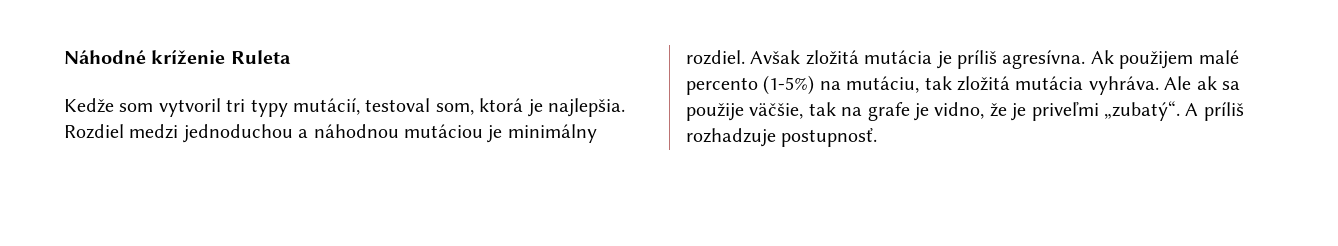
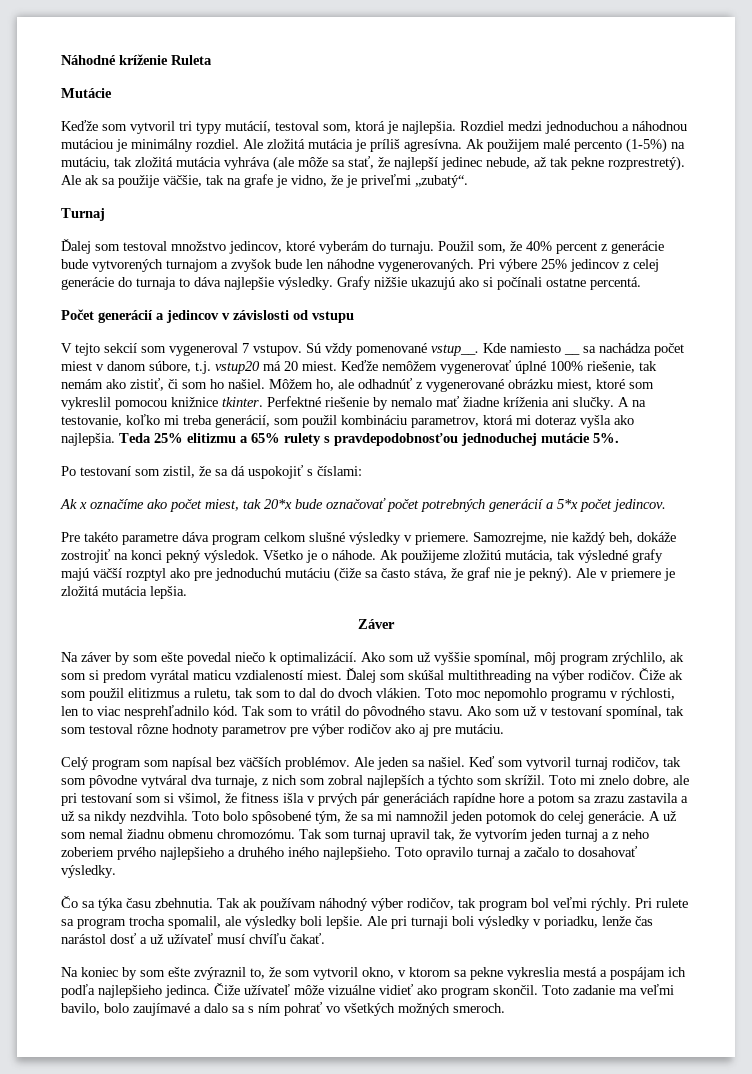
[64,98,114,113] Kedže -> [61,88,112,98] [61,120,98,131] Mutácie // Keďže
[750,50,801,64] Avšak -> [243,139,263,149] Ale
[1088,76,1159,95] vyhráva. -> [224,156,685,171] vyhráva (ale môže sa stať, že najlepší jedinec nebude, až tak pekne rozprestretý).
[1185,102,1244,121] [686,128,878,147] A príliš rozhadzuje postupnosť. -> [61,208,105,221] [61,239,664,254] [61,259,659,272] [61,276,641,290] [61,309,354,323] [61,343,561,356] [564,353,580,355] [583,343,684,356] [61,360,657,374] [61,378,654,392] [61,396,646,410] [61,414,634,428] [61,433,619,446] [61,465,362,479] [60,498,666,512] [61,532,676,545] [61,549,663,563] [61,567,675,582] [61,586,187,599] [358,619,395,629] [61,652,684,665] [61,668,683,683] [61,688,675,701] [61,705,684,719] [61,724,504,737] [61,756,681,770] [61,775,689,788] [61,792,688,806] [61,811,677,824] [61,829,649,842] [61,846,637,860] [61,865,116,878] [61,896,688,911] [61,916,653,929] [61,933,325,944] [61,967,686,980] [61,983,674,998] [61,1002,505,1016] // Turnaj // Ďalej som testoval množstvo jedincov, ktoré vyberám do turnaju. Použil som, že 40% percent z generácie bude vytvorených turnajom a zvyšok bude len náhodne vygenerovaných. Pri výbere 25% jedincov z celej generácie do turnaja to dáva najlepšie výsledky. Grafy nižšie ukazujú ako si počínali ostatne percentá. // Počet generácií a jedincov v závislosti od vstupu // V tejto sekcií som vygeneroval 7 vstupov. Sú vždy pomenované vstup__. Kde namiesto __ sa nachádza počet miest v danom súbore, t.j. vstup20 má 20 miest. Keďže nemôžem vygenerovať úplné 100% riešenie, tak nemám ako zistiť, či som ho našiel. Môžem ho, ale odhadnúť z vygenerované obrázku miest, ktoré som vykreslil pomocou knižnice tkinter. Perfektné riešenie by nemalo mať žiadne kríženia ani slučky. A na testovanie, koľko mi treba generácií, som použil kombináciu parametrov, ktorá mi doteraz vyšla ako najlepšia. Teda 25% elitizmu a 65% rulety s pravdepodobnosťou jednoduchej mutácie 5%. // Po testovaní som zistil, že sa dá uspokojiť s číslami: // Ak x označíme ako počet miest, tak 20*x bude označovať počet potrebných generácií a 5*x počet jedincov. // Pre takéto parametre dáva program celkom slušné výsledky v priemere. Samozrejme, nie každý beh, dokáže zostrojiť na konci pekný výsledok. Všetko je o náhode. Ak použijeme zložitú mutácia, tak výsledné grafy majú väčší rozptyl ako pre jednoduchú mutáciu (čiže sa často stáva, že graf nie je pekný). Ale v priemere je zložitá mutácia lepšia. // Záver // Na záver by som ešte povedal niečo k optimalizácií. Ako som už vyššie spomínal, môj program zrýchlilo, ak som si predom vyrátal maticu vzdialeností miest. Ďalej som skúšal multithreading na výber rodičov. Čiže ak som použil elitizmus a ruletu, tak som to dal do dvoch vlákien. Toto moc nepomohlo programu v rýchlosti, len to viac nesprehľadnilo kód. Tak som to vrátil do pôvodného stavu. Ako som už v testovaní spomínal, tak som testoval rôzne hodnoty parametrov pre výber rodičov ako aj pre mutáciu. // Celý program som napísal bez väčších problémov. Ale jeden sa našiel. Keď som vytvoril turnaj rodičov, tak som pôvodne vytváral dva turnaje, z nich som zobral najlepších a týchto som skrížil. Toto mi znelo dobre, ale pri testovaní som si všimol, že fitness išla v prvých pár generáciách rapídne hore a potom sa zrazu zastavila a už sa nikdy nezdvihla. Toto bolo spôsobené tým, že sa mi namnožil jeden potomok do celej generácie. A už som nemal žiadnu obmenu chromozómu. Tak som turnaj upravil tak, že vytvorím jeden turnaj a z neho zoberiem prvého najlepšieho a druhého iného najlepšieho. Toto opravilo turnaj a začalo to dosahovať výsledky. // Čo sa týka času zbehnutia. Tak ak používam náhodný výber rodičov, tak program bol veľmi rýchly. Pri rulete sa program trocha spomalil, ale výsledky boli lepšie. Ale pri turnaji boli výsledky v poriadku, lenže čas narástol dosť a už užívateľ musí chvíľu čakať. // Na koniec by som ešte zvýraznil to, že som vytvoril okno, v ktorom sa pekne vykreslia mestá a pospájam ich podľa najlepšieho jedinca. Čiže užívateľ môže vizuálne vidieť ako program skončil. Toto zadanie ma veľmi bavilo, bolo zaujímavé a dalo sa s ním pohrať vo všetkých možných smeroch.

